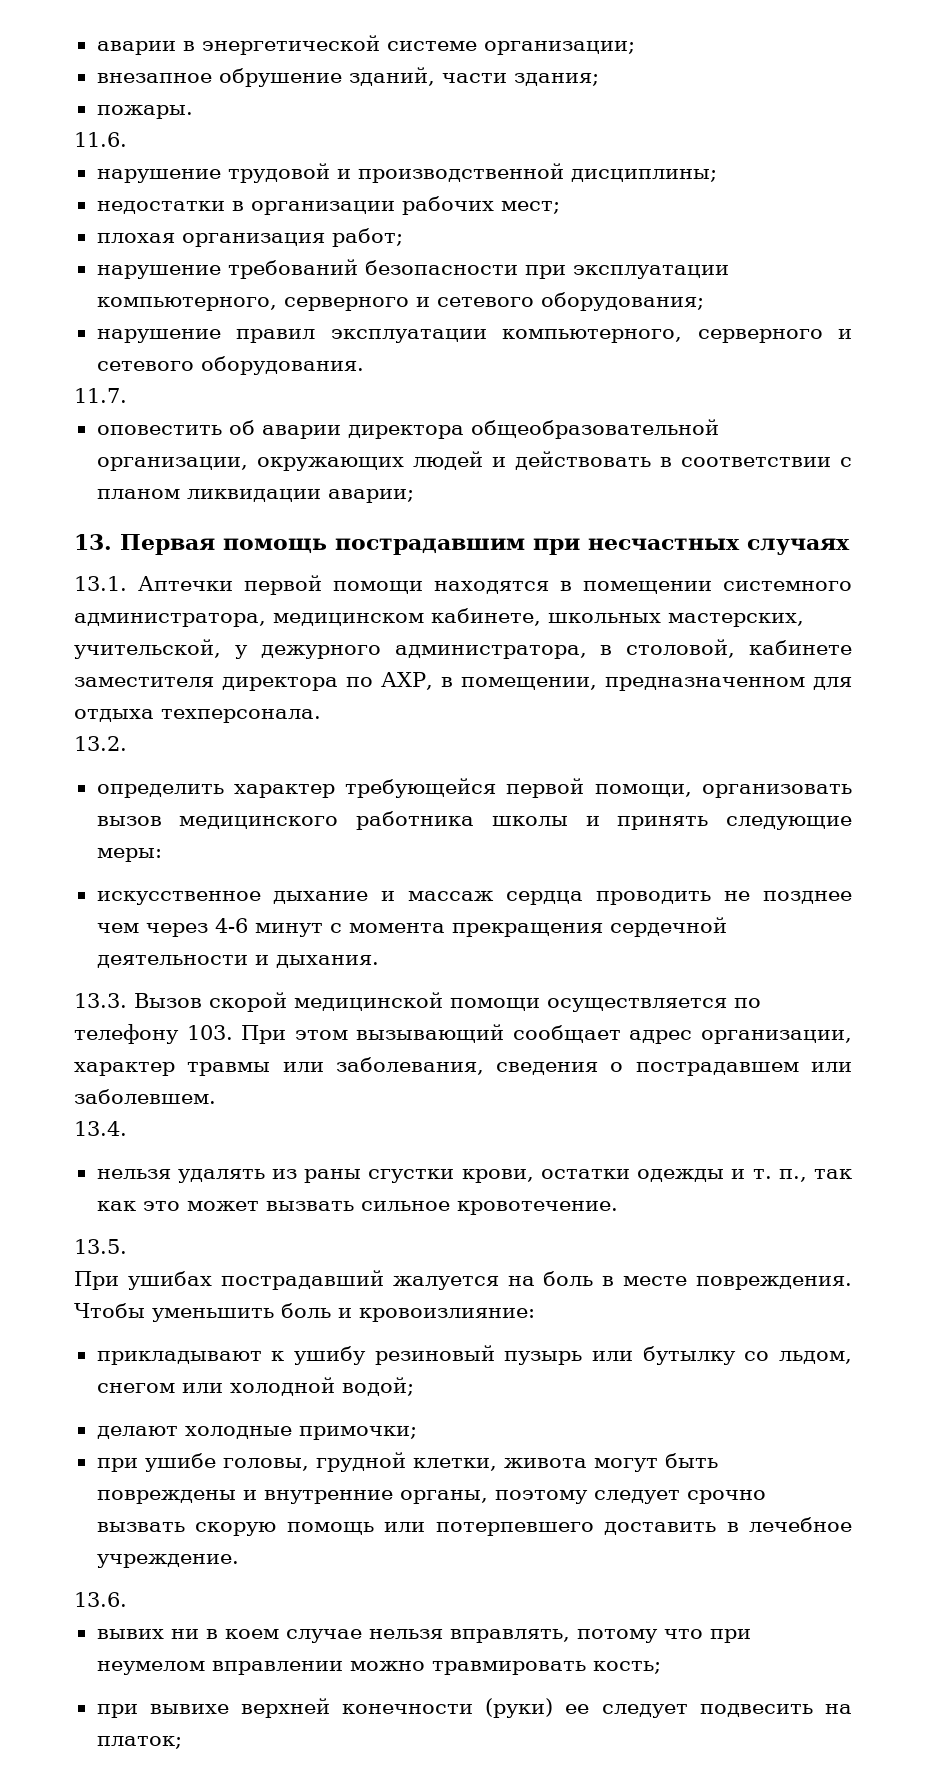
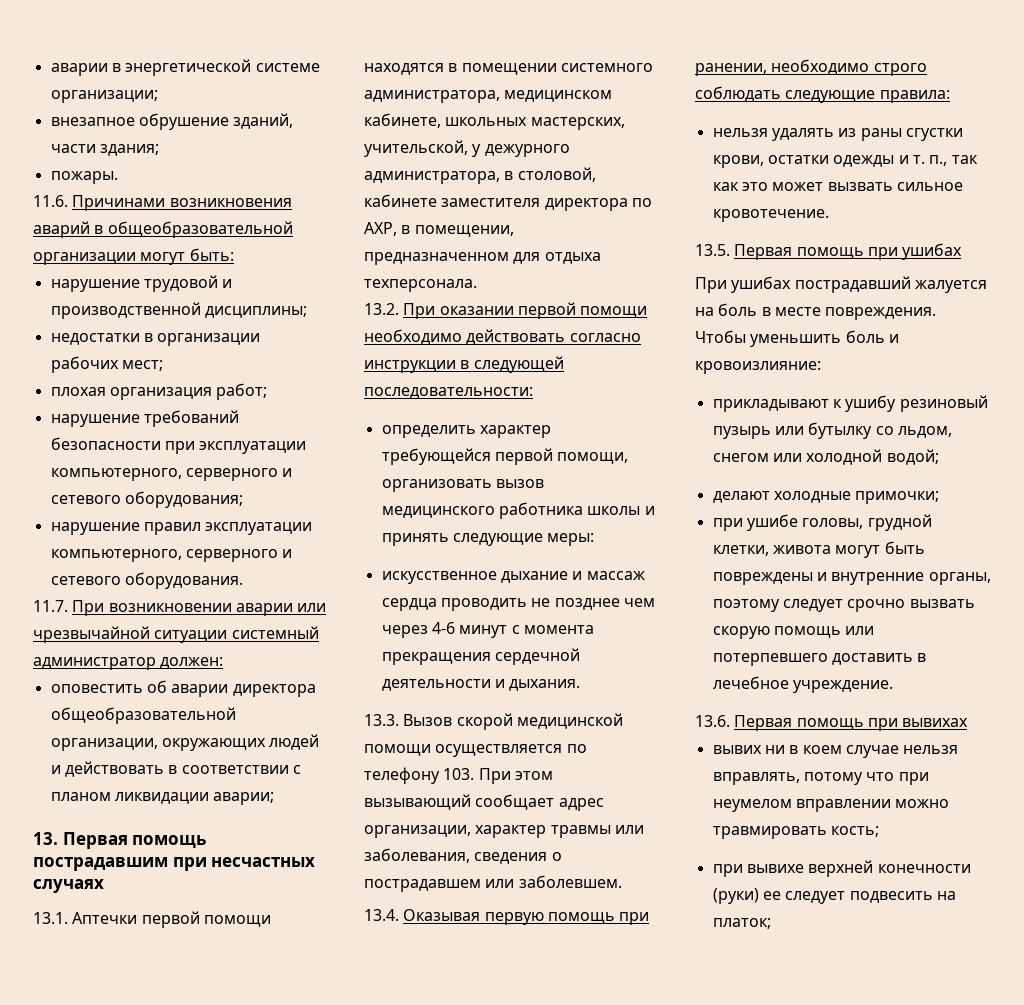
(127, 139) none -> [72,195,292,211] [33,221,293,238] [33,248,234,265] Причинами возникновения аварий в общеобразовательной организации могут быть:
(127, 395) none -> [72,600,327,616] [33,626,319,643] [33,657,224,670] При возникновении аварии или чрезвычайной ситуации системный администратор должен:
(127, 743) none -> [403,302,648,319] [364,329,641,345] [364,356,564,373] [364,387,533,399] При оказании первой помощи необходимо действовать согласно инструкции в следующей последовательности:
(127, 1128) none -> [403,909,650,925] [695,59,927,76] [695,86,950,103] Оказывая первую помощь при ранении, необходимо строго соблюдать следующие правила:
(127, 1246) none -> [734,243,963,260] Первая помощь при ушибах
(127, 1599) none -> [734,715,969,731] Первая помощь при вывихах

